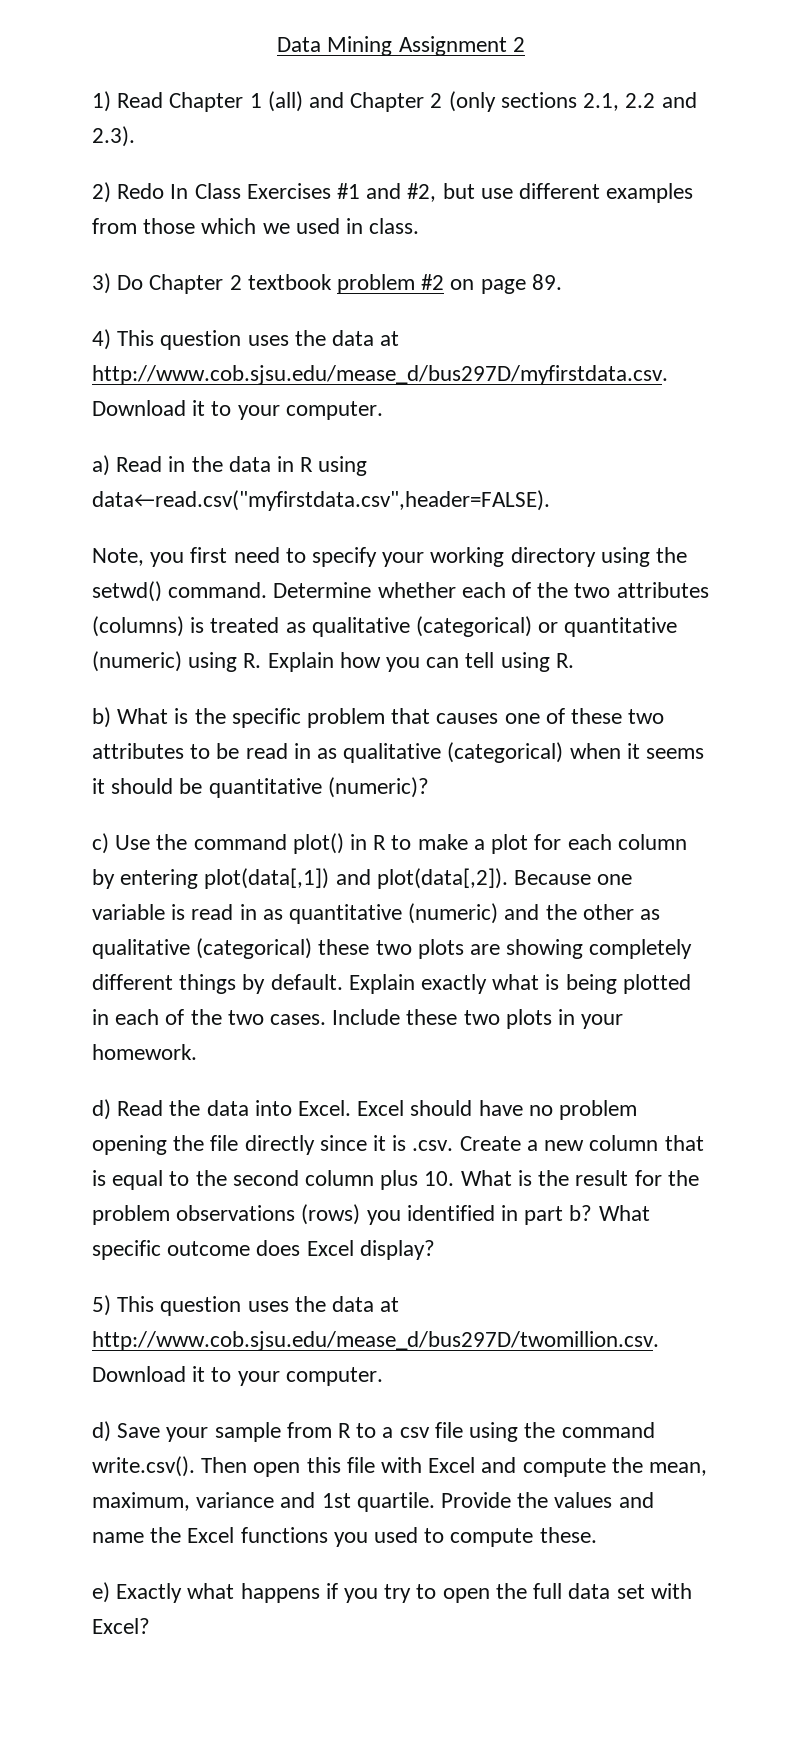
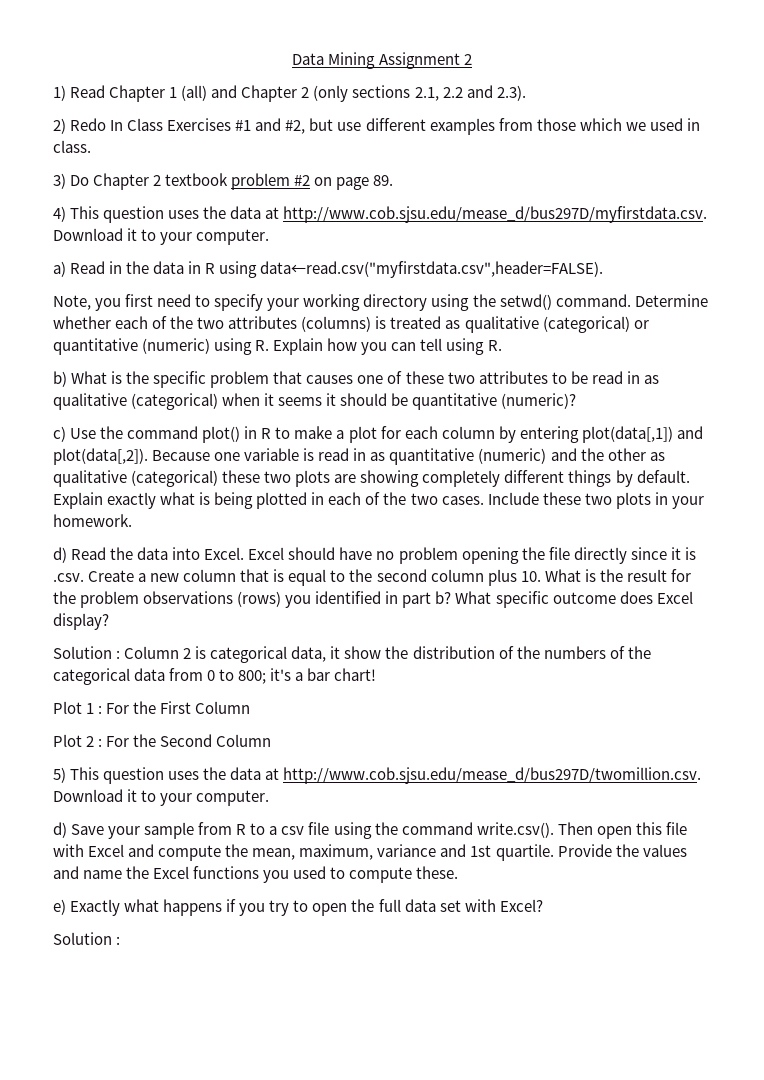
(435, 1250) none -> [53,646,651,663] [53,668,377,685] [53,701,251,714] [53,734,272,747] // Solution : Column 2 is categorical data, it show the distribution of the numbers of the categorical data from 0 to 800; it's a bar chart! // Plot 1 : For the First Column // Plot 2 : For the Second Column
(150, 1626) none -> [53,932,121,945] // Solution :

